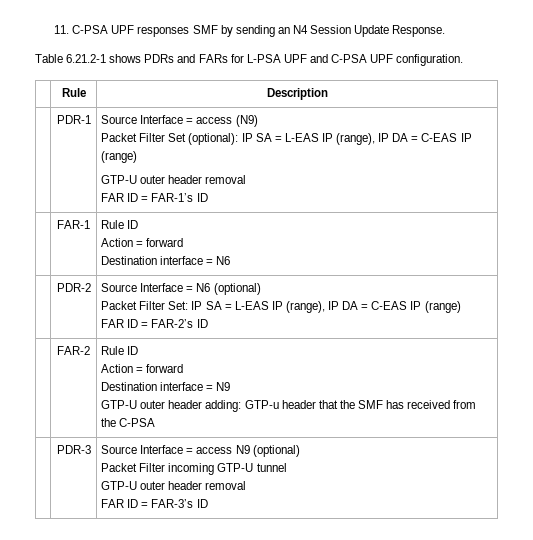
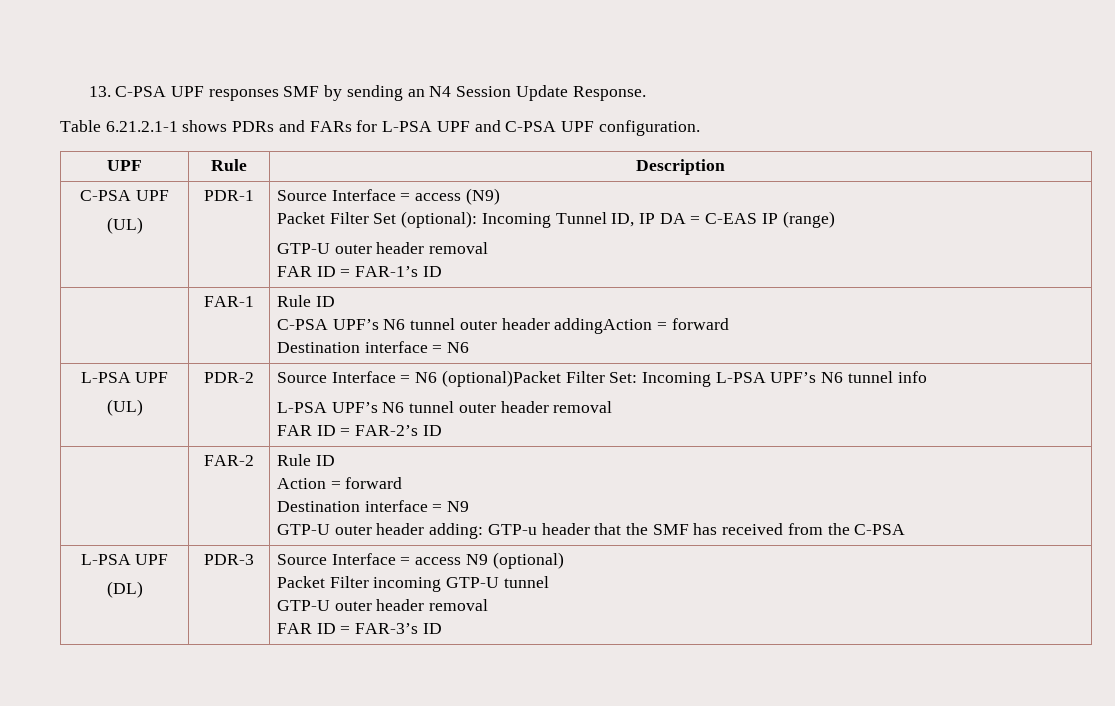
[54,25,70,34] 11. -> [88,86,111,97] 13.
[66,54,107,63] 6.21.2-1 -> [105,121,178,132] 6.21.2.1-1
(464, 60) none -> [107,160,142,171] UPF
(328, 94) none -> [80,190,169,201] [106,217,143,234] C-PSA UPF // (UL)
[241,133,376,145] IP SA = L-EAS IP (range), -> [481,212,635,228] Incoming Tunnel ID,
[101,238,134,247] Action -> [276,318,653,334] C-PSA UPF’s N6 tunnel outer header addingAction
(231, 260) none -> [80,372,169,383] [106,399,143,416] L-PSA UPF // (UL)
[213,283,261,295] [101,301,461,313] (optional) // Packet Filter Set: IP SA = L-EAS IP (range), IP DA = C-EAS IP (range) -> [441,370,927,387] [276,401,613,413] (optional)Packet Filter Set: Incoming L-PSA UPF’s N6 tunnel info // L-PSA UPF’s N6 tunnel outer header removal
(156, 422) none -> [80,554,169,565] [106,581,143,598] L-PSA UPF // (DL)

